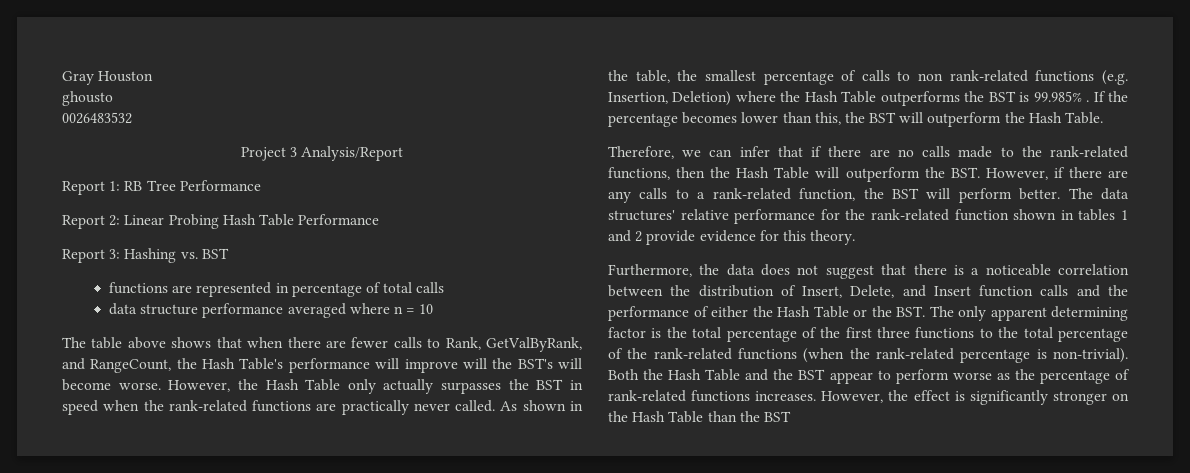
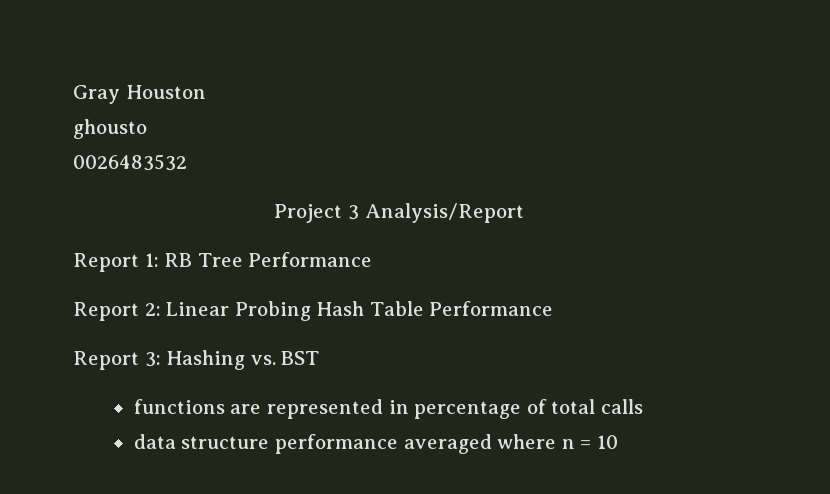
[62,337,583,352] [62,358,583,373] [62,379,583,394] [62,400,583,415] [608,70,1128,85] [608,91,1128,106] [608,112,1104,127] [608,146,1128,159] [608,167,1128,182] [608,188,1129,203] [608,209,1128,224] [608,230,856,245] [608,264,1129,279] [608,285,1128,298] [608,306,1128,321] [608,327,1128,342] [608,348,1128,363] [608,369,1130,384] [608,390,1129,405] [608,411,791,423] // The table above shows that when there are fewer calls to Rank, GetValByRank, and RangeCount, the Hash Table's performance will improve will the BST's will become worse. However, the Hash Table only actually surpasses the BST in speed when the rank-related functions are practically never called. As shown in the table, the smallest percentage of calls to non rank-related functions (e.g. Insertion, Deletion) where the Hash Table outperforms the BST is 99.985% . If the percentage becomes lower than this, the BST will outperform the Hash Table. // Therefore, we can infer that if there are no calls made to the rank-related functions, then the Hash Table will outperform the BST. However, if there are any calls to a rank-related function, the BST will perform better. The data structures' relative performance for the rank-related function shown in tables 1 and 2 provide evidence for this theory. // Furthermore, the data does not suggest that there is a noticeable correlation between the distribution of Insert, Delete, and Insert function calls and the performance of either the Hash Table or the BST. The only apparent determining factor is the total percentage of the first three functions to the total percentage of the rank-related functions (when the rank-related percentage is non-trivial). Both the Hash Table and the BST appear to perform worse as the percentage of rank-related functions increases. However, the effect is significantly stronger on the Hash Table than the BST -> (618, 442) none

